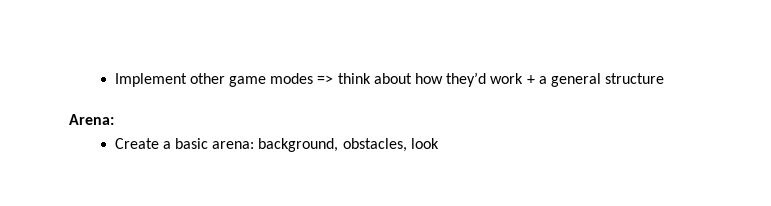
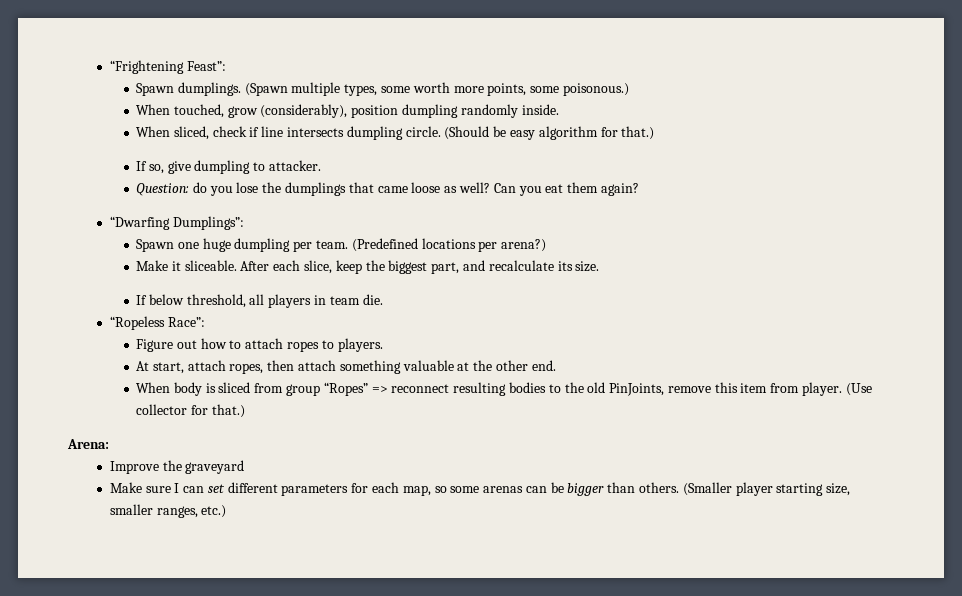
[114,72,665,87] [69,114,114,125] [114,138,439,152] Implement other game modes => think about how they’d work + a general structure // Arena: // Create a basic arena: background, obstacles, look -> [109,60,226,74] [136,82,629,96] [136,104,559,118] [136,126,655,140] [136,160,322,174] [136,182,639,196] [109,216,244,230] [136,238,547,252] [136,260,600,274] [136,294,383,308] [109,316,205,330] [136,338,383,352] [136,360,556,374] [136,382,872,396] [136,404,245,418] [67,439,109,449] [109,460,245,474] [109,482,851,496] [109,504,227,518] “Frightening Feast”: // Spawn dumplings. (Spawn multiple types, some worth more points, some poisonous.) // When touched, grow (considerably), position dumpling randomly inside. // When sliced, check if line intersects dumpling circle. (Should be easy algorithm for that.) // If so, give dumpling to attacker. // Question: do you lose the dumplings that came loose as well? Can you eat them again? // “Dwarfing Dumplings”: // Spawn one huge dumpling per team. (Predefined locations per arena?) // Make it sliceable. After each slice, keep the biggest part, and recalculate its size. // If below threshold, all players in team die. // “Ropeless Race”: // Figure out how to attach ropes to players. // At start, attach ropes, then attach something valuable at the other end. // When body is sliced from group “Ropes” => reconnect resulting bodies to the old PinJoints, remove this item from player. (Use collector for that.) // Arena: // Improve the graveyard // Make sure I can set different parameters for each map, so some arenas can be bigger than others. (Smaller player starting size, smaller ranges, etc.)

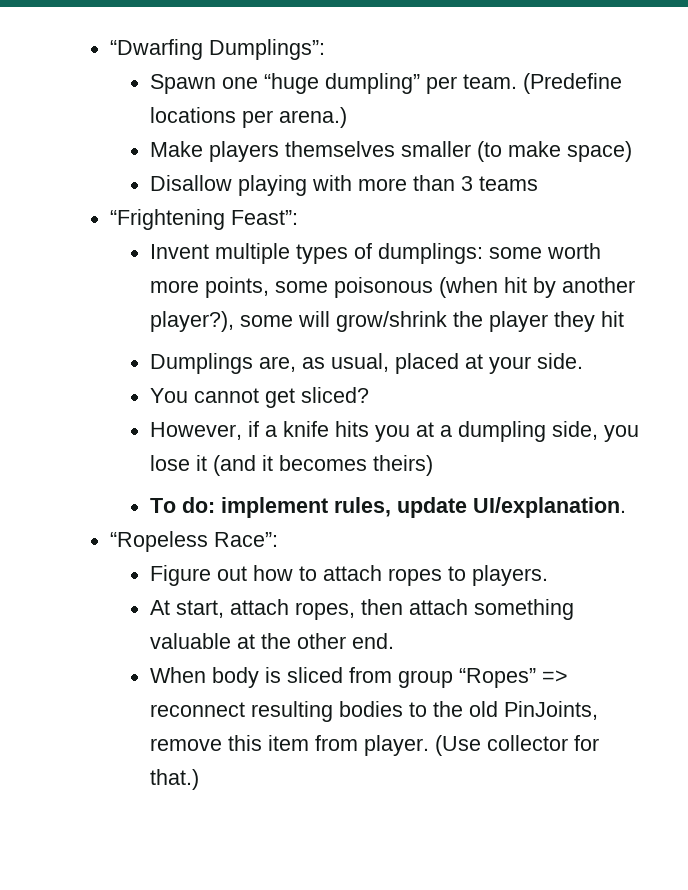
[109,60,226,74] [136,82,378,96] “Frightening Feast”: // Spawn dumplings. (Spawn multiple types, -> [109,39,325,60] [150,73,623,94] [150,107,348,128] [150,141,633,162] [150,175,539,196] [109,209,298,230] [150,243,484,264] “Dwarfing Dumplings”: // Spawn one “huge dumpling” per team. (Predefine locations per arena.) // Make players themselves smaller (to make space) // Disallow playing with more than 3 teams // “Frightening Feast”: // Invent multiple types of dumplings:
[562,83,629,96] [136,104,559,118] [136,126,655,140] [136,160,322,174] [136,182,639,196] [109,216,244,230] [136,238,547,252] [136,260,600,274] [136,294,383,308] poisonous.) // When touched, grow (considerably), position dumpling randomly inside. // When sliced, check if line intersects dumpling circle. (Should be easy algorithm for that.) // If so, give dumpling to attacker. // Question: do you lose the dumplings that came loose as well? Can you eat them again? // “Dwarfing Dumplings”: // Spawn one huge dumpling per team. (Predefined locations per arena?) // Make it sliceable. After each slice, keep the biggest part, and recalculate its size. // If below threshold, all players in team die. -> [334,277,636,298] [150,311,625,332] [150,353,584,374] [150,387,370,408] [150,421,640,442] [150,455,434,476] [150,497,627,518] poisonous (when hit by another player?), some will grow/shrink the player they hit // Dumplings are, as usual, placed at your side. // You cannot get sliced? // However, if a knife hits you at a dumpling side, you lose it (and it becomes theirs) // To do: implement rules, update UI/explanation.
[67,439,109,449] [109,460,245,474] [109,482,851,496] [109,504,227,518] // Arena: // Improve the graveyard // Make sure I can set different parameters for each map, so some arenas can be bigger than others. (Smaller player starting size, smaller ranges, etc.) -> (200, 779) none

